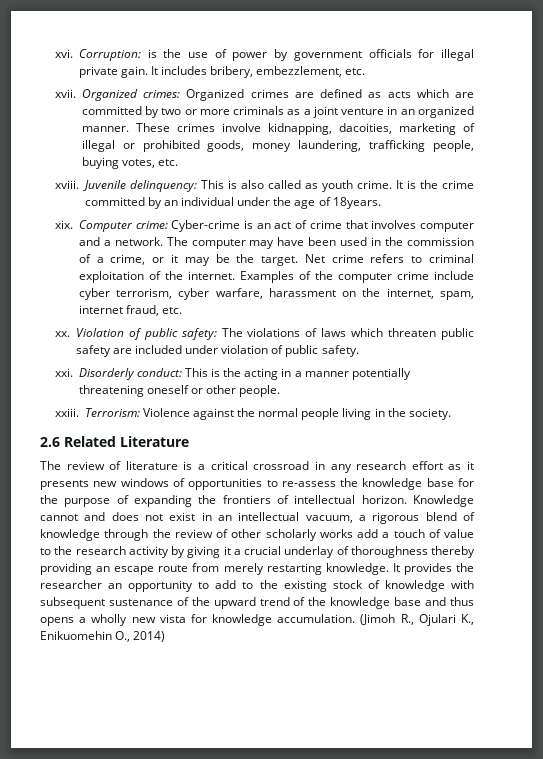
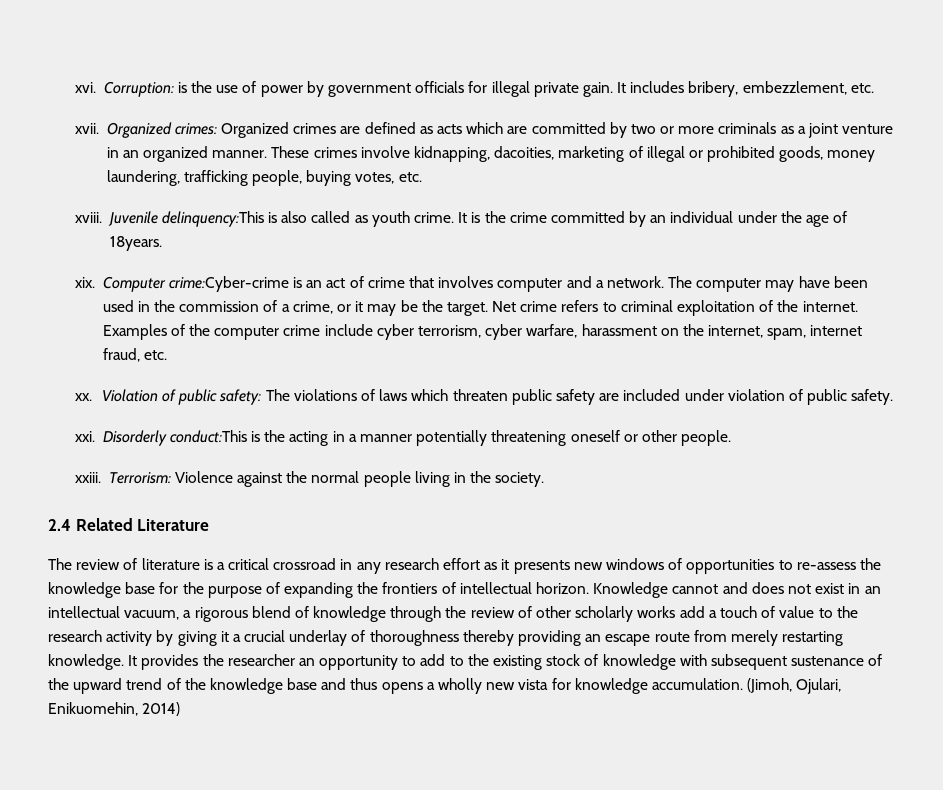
[129,180,224,192] delinquency: This -> [161,211,264,227] delinquency:This
[135,220,241,232] crime: Cyber-crime -> [168,276,289,292] crime:Cyber-crime
[136,368,209,377] conduct: This -> [169,430,247,443] conduct:This
[40,437,60,447] 2.6 -> [48,519,71,531] 2.4
[360,614,474,626] [40,631,131,642] (Jimoh R., Ojulari K., Enikuomehin O., -> [747,678,842,694] [48,702,138,716] (Jimoh, Ojulari, Enikuomehin,

